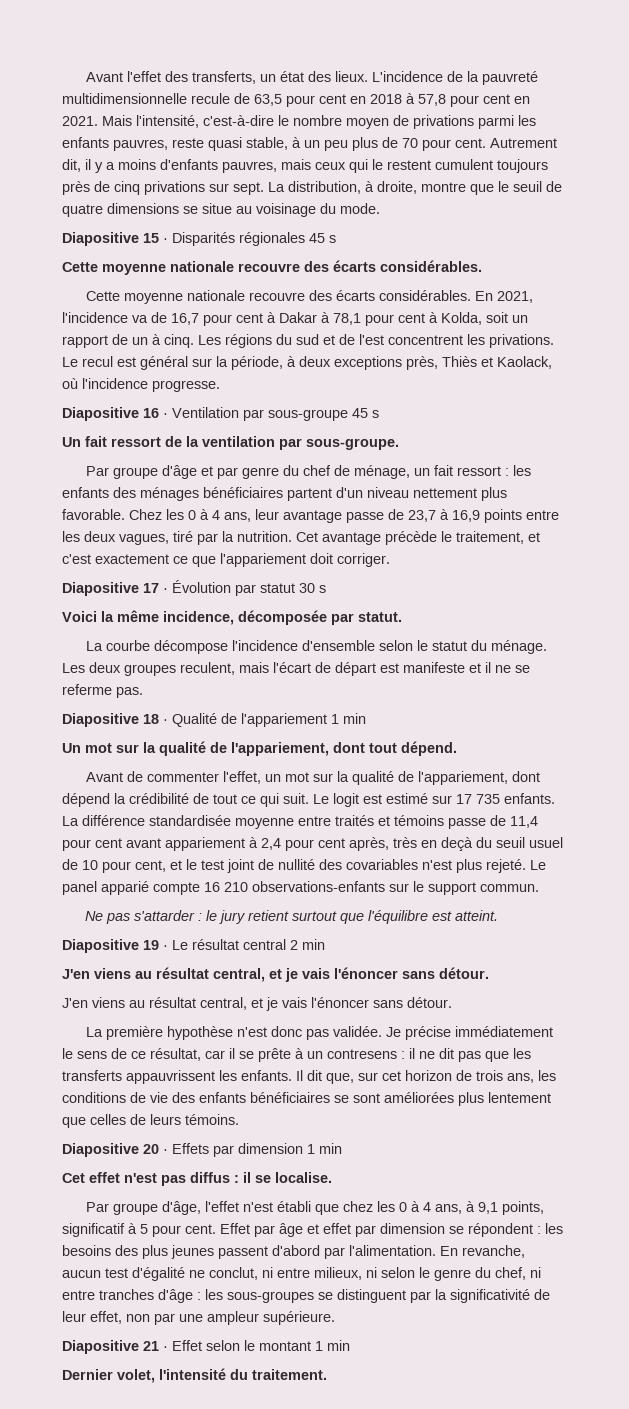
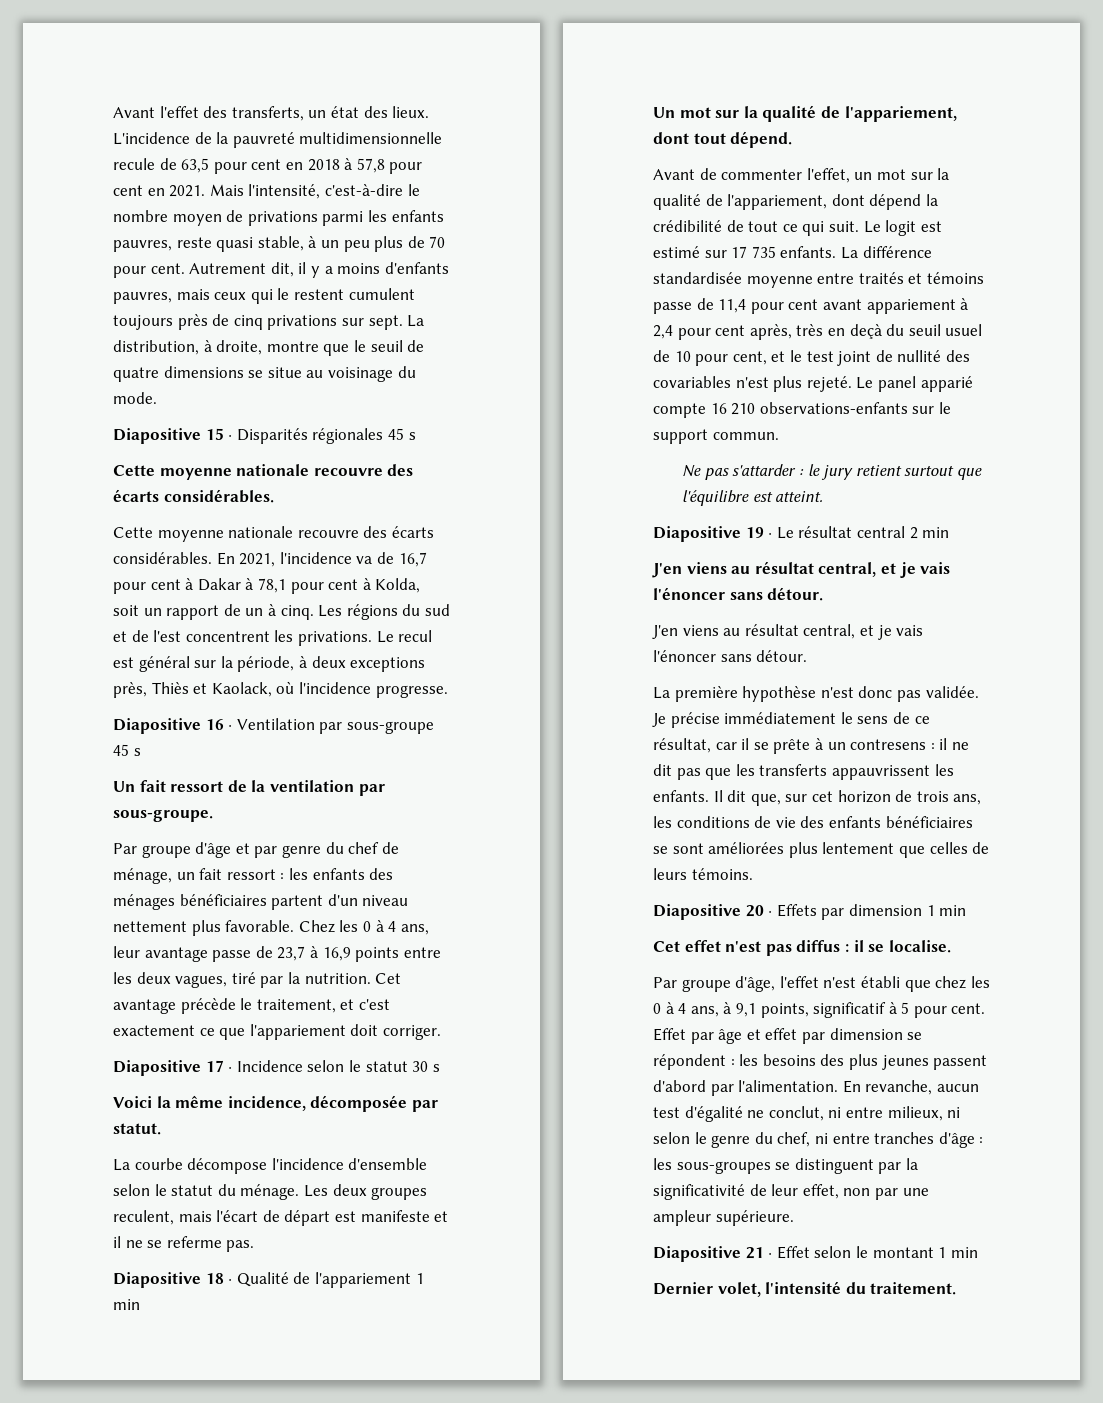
[172,580,256,596] Évolution par -> [236,1060,361,1072] Incidence selon le

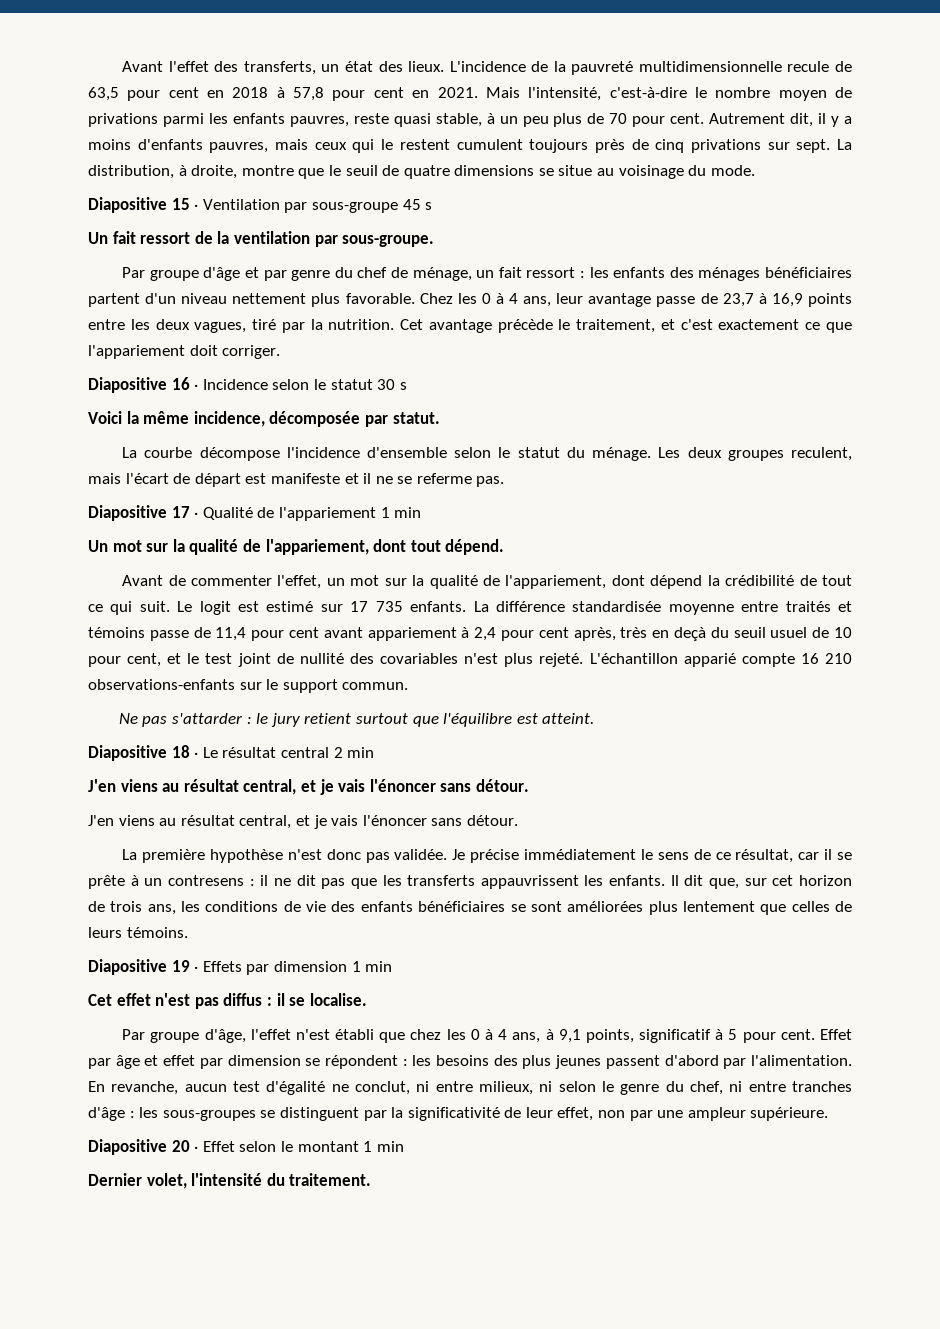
[236,428,416,444] [113,464,414,480] [113,489,274,503] [113,526,434,542] [113,552,427,567] [113,578,421,594] [113,604,450,620] [113,630,433,646] [113,656,426,672] [113,681,448,698] [113,718,233,734] Disparités régionales 45 s // Cette moyenne nationale recouvre des écarts considérables. // Cette moyenne nationale recouvre des écarts considérables. En 2021, l'incidence va de 16,7 pour cent à Dakar à 78,1 pour cent à Kolda, soit un rapport de un à cinq. Les régions du sud et de l'est concentrent les privations. Le recul est général sur la période, à deux exceptions près, Thiès et Kaolack, où l'incidence progresse. // Diapositive 16 · -> (199, 207) none
[205,1060,224,1072] 17 -> [171,377,190,390] 16
[205,1273,224,1284] 18 -> [171,506,190,518] 17
[856,376,916,392] Le panel -> [589,653,678,664] L'échantillon
[745,527,764,538] 19 -> [171,745,190,758] 18
[745,905,764,917] 20 -> [171,960,190,972] 19
[745,1247,764,1259] 21 -> [171,1140,190,1152] 20

